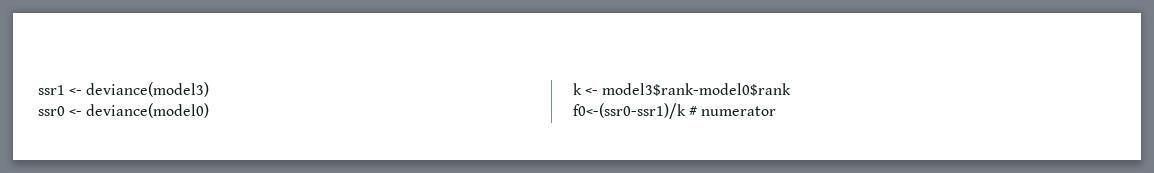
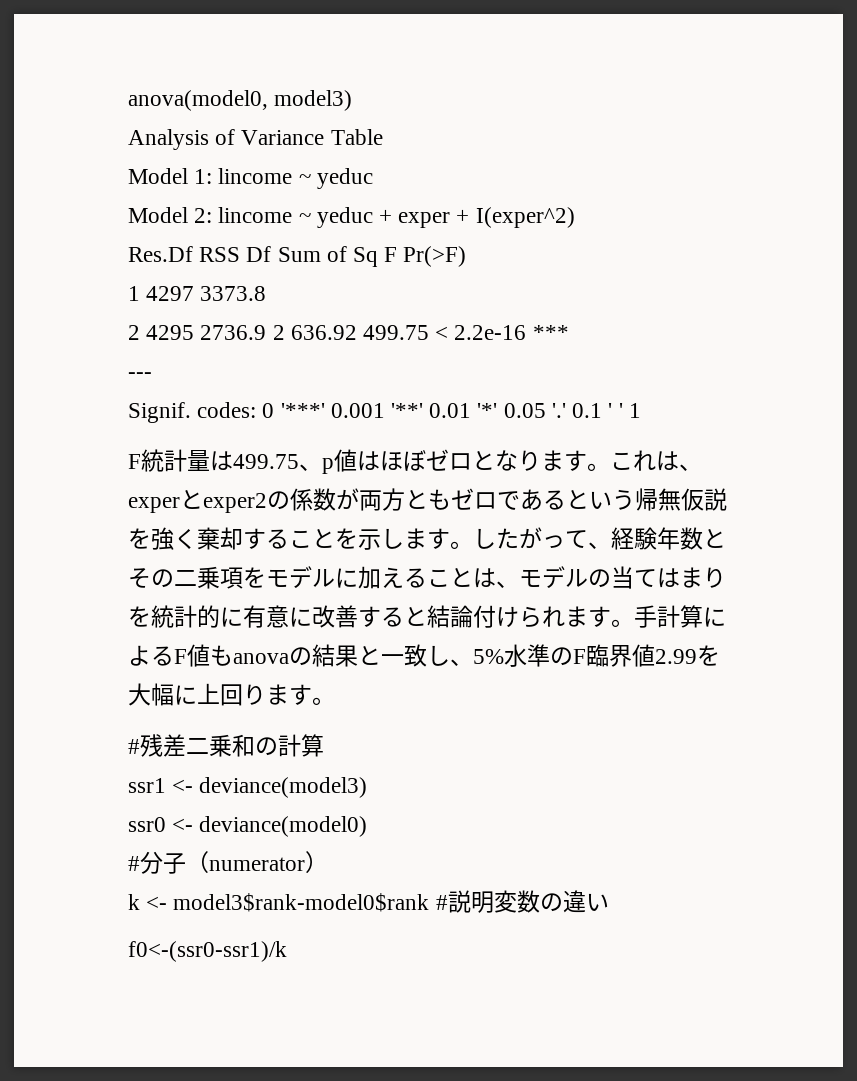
(38, 90) none -> [128,90,353,111] [128,129,383,150] [128,168,373,189] [128,207,575,228] [128,246,467,267] [128,286,267,301] [128,325,569,340] [128,372,152,379] [128,402,641,423] [128,449,702,474] [128,488,727,513] [128,527,726,550] [128,566,726,589] [128,605,726,628] [128,644,720,667] [128,683,335,706] [128,734,324,757] anova(model0, model3) // Analysis of Variance Table // Model 1: lincome ~ yeduc // Model 2: lincome ~ yeduc + exper + I(exper^2) // Res.Df RSS Df Sum of Sq F Pr(>F) // 1 4297 3373.8 // 2 4295 2736.9 2 636.92 499.75 < 2.2e-16 *** // --- // Signif. codes: 0 '***' 0.001 '**' 0.01 '*' 0.05 '.' 0.1 ' ' 1 // F統計量は499.75、p値はほぼゼロとなります。これは、experとexper2の係数が両方ともゼロであるという帰無仮説を強く棄却することを示します。したがって、経験年数とその二乗項をモデルに加えることは、モデルの当てはまりを統計的に有意に改善すると結論付けられます。手計算によるF値もanovaの結果と一致し、5%水準のF臨界値2.99を大幅に上回ります。 // #残差二乗和の計算 //
(210, 110) none -> [128,851,328,874] // #分子（numerator）
(792, 89) none -> [435,890,609,913] #説明変数の違い
[689,106,777,116] # numerator -> (287, 951) none

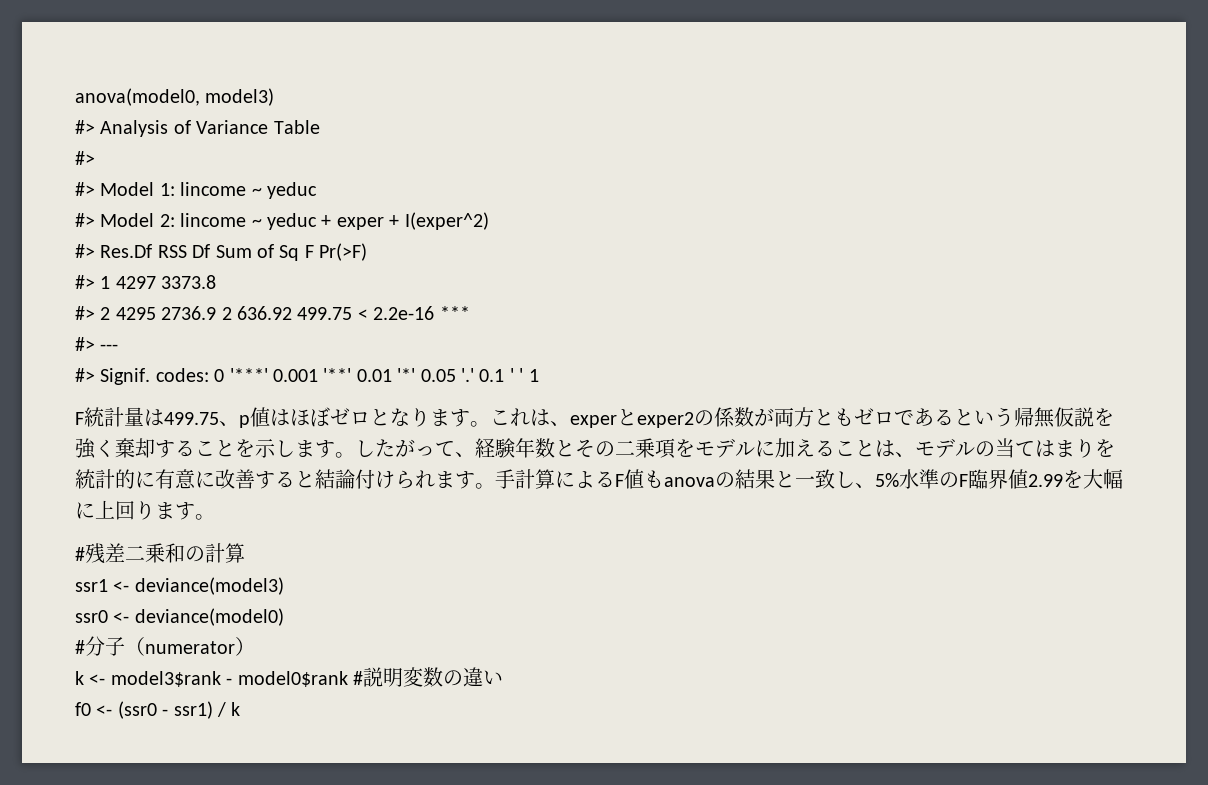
(353, 100) none -> [75,120,95,134] #>
(383, 137) none -> [75,151,95,165] [75,182,95,196] #> // #>
(373, 178) none -> [75,213,95,227] #>
(575, 217) none -> [75,244,95,258] #>
(467, 256) none -> [75,275,95,289] #>
(267, 293) none -> [75,306,95,320] #>
(569, 332) none -> [75,337,95,351] #>
(152, 375) none -> [75,368,95,382] #>
[173,893,430,912] model3$rank-model0$rank -> [110,671,348,687] model3$rank - model0$rank
[128,941,287,962] f0<-(ssr0-ssr1)/k -> [75,701,241,719] f0 <- (ssr0 - ssr1) / k

